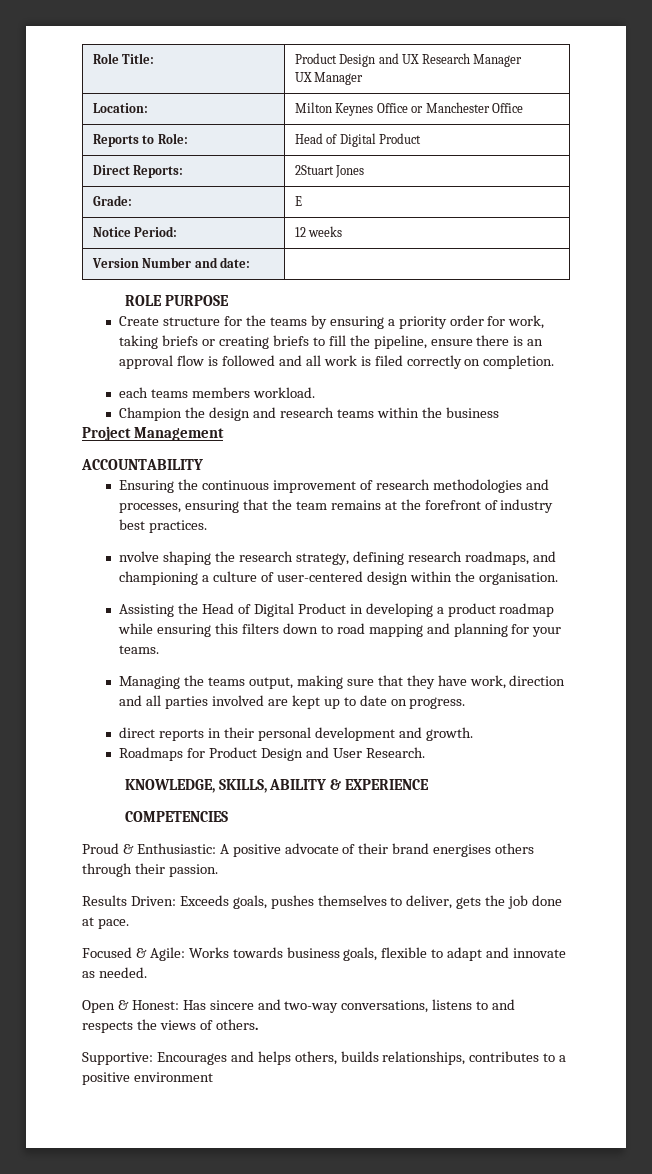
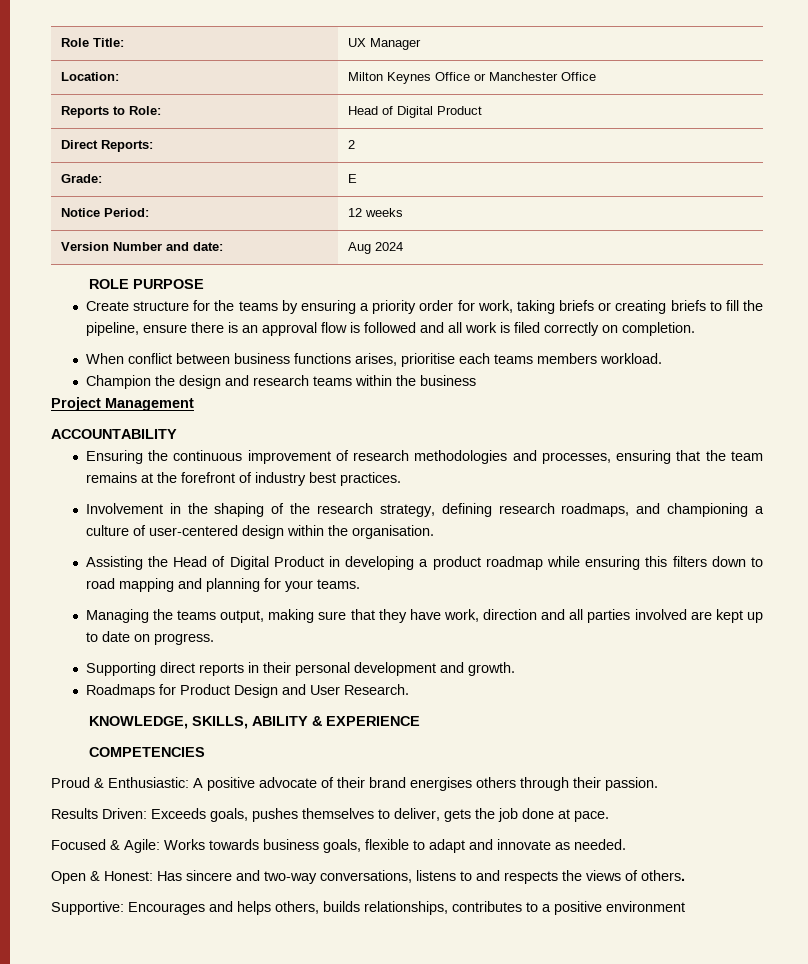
[294,53,523,67] Product Design and UX Research Manager // -> (124, 42) none
[294,165,365,178] 2Stuart Jones -> [347,140,355,149] 2
(251, 262) none -> [347,242,403,254] Aug 2024
(555, 362) none -> [85,353,455,367] When conflict between business functions arises, prioritise
[119,551,212,565] nvolve shaping -> [85,503,285,517] Involvement in the shaping of
(466, 703) none -> [85,662,156,676] Supporting

